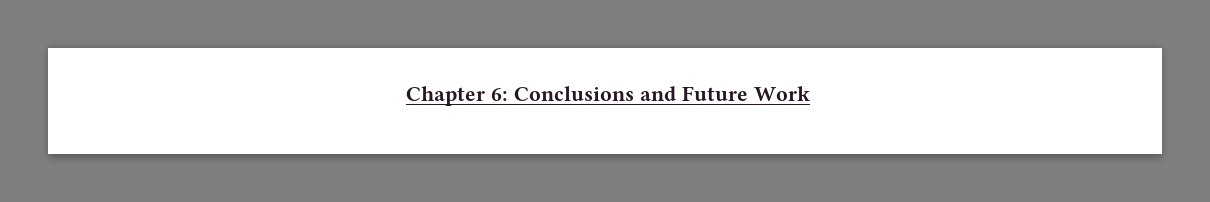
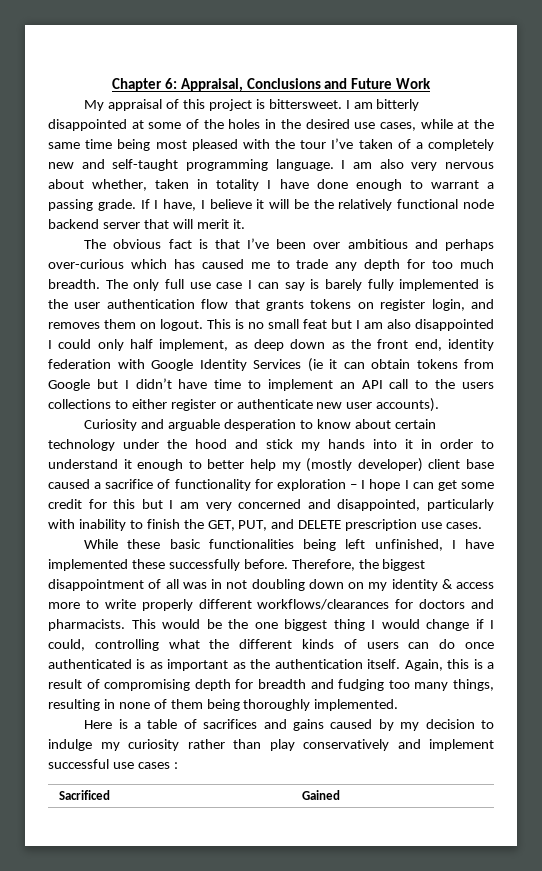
(509, 94) none -> [180,78,243,92] Appraisal,
(810, 93) none -> [84,99,420,111] [48,119,494,131] [48,138,495,151] [48,159,495,171] [48,179,494,191] [48,199,495,211] [48,219,245,229] [84,238,495,251] [48,259,495,271] [48,279,494,291] [48,299,494,311] [48,319,494,331] [48,339,494,351] [48,358,494,372] [48,378,495,391] [48,398,440,412] [84,419,436,431] [48,439,494,451] [48,458,495,472] [48,479,494,491] [48,499,494,511] [48,519,483,531] [84,539,494,551] [48,559,426,571] [48,579,494,591] [48,599,494,611] [48,619,494,631] [48,639,495,651] [48,659,494,671] [48,679,495,691] [48,699,399,711] [84,719,495,731] [48,739,494,751] [48,759,178,769] [59,790,111,800] [302,790,341,800] // My appraisal of this project is bittersweet. I am bitterly disappointed at some of the holes in the desired use cases, while at the same time being most pleased with the tour I’ve taken of a completely new and self-taught programming language. I am also very nervous about whether, taken in totality I have done enough to warrant a passing grade. If I have, I believe it will be the relatively functional node backend server that will merit it. // The obvious fact is that I’ve been over ambitious and perhaps over-curious which has caused me to trade any depth for too much breadth. The only full use case I can say is barely fully implemented is the user authentication flow that grants tokens on register login, and removes them on logout. This is no small feat but I am also disappointed I could only half implement, as deep down as the front end, identity federation with Google Identity Services (ie it can obtain tokens from Google but I didn’t have time to implement an API call to the users collections to either register or authenticate new user accounts). // Curiosity and arguable desperation to know about certain technology under the hood and stick my hands into it in order to understand it enough to better help my (mostly developer) client base caused a sacrifice of functionality for exploration – I hope I can get some credit for this but I am very concerned and disappointed, particularly with inability to finish the GET, PUT, and DELETE prescription use cases. // While these basic functionalities being left unfinished, I have implemented these successfully before. Therefore, the biggest disappointment of all was in not doubling down on my identity & access more to write properly different workflows/clearances for doctors and pharmacists. This would be the one biggest thing I would change if I could, controlling what the different kinds of users can do once authenticated is as important as the authentication itself. Again, this is a result of compromising depth for breadth and fudging too many things, resulting in none of them being thoroughly implemented. // Here is a table of sacrifices and gains caused by my decision to indulge my curiosity rather than play conservatively and implement successful use cases : // Sacrificed | Gained

